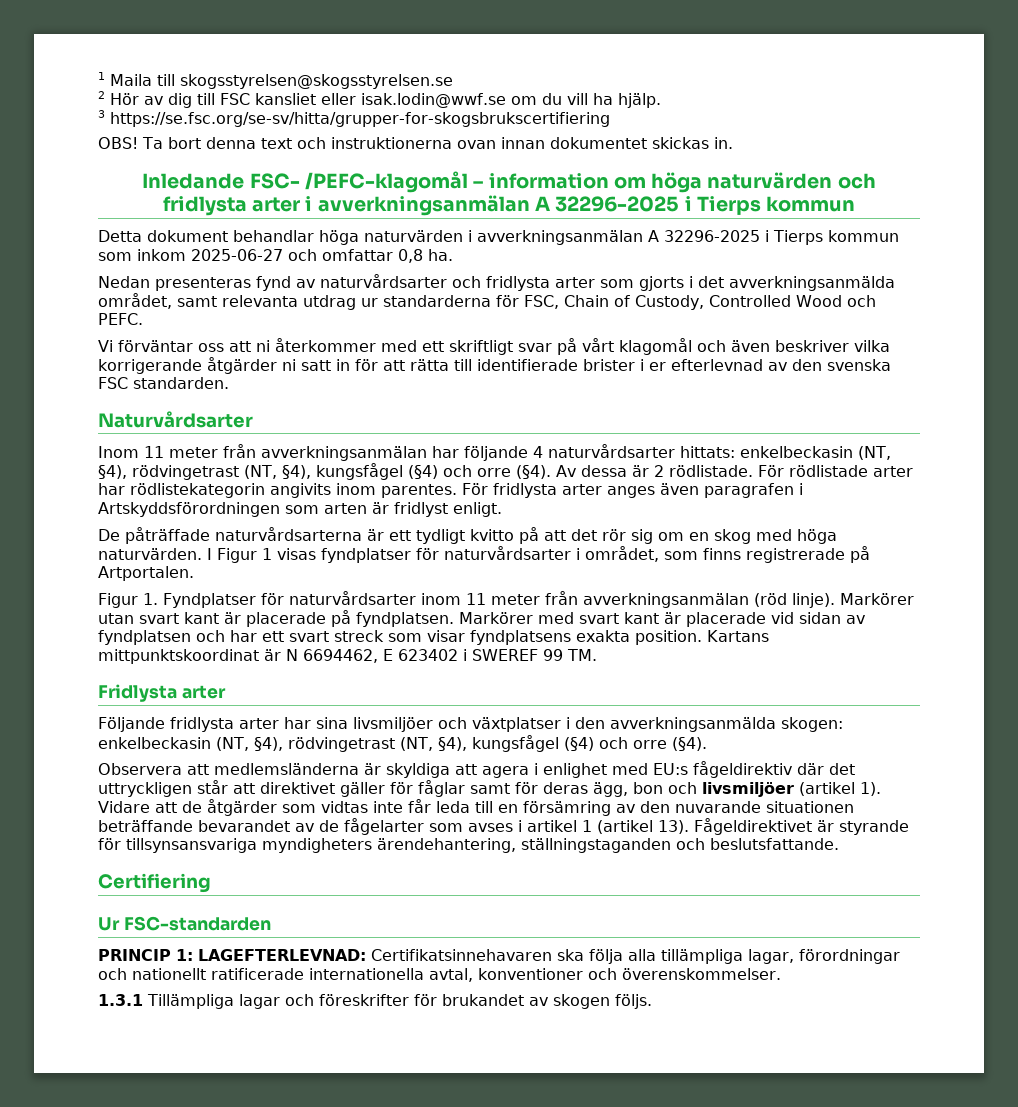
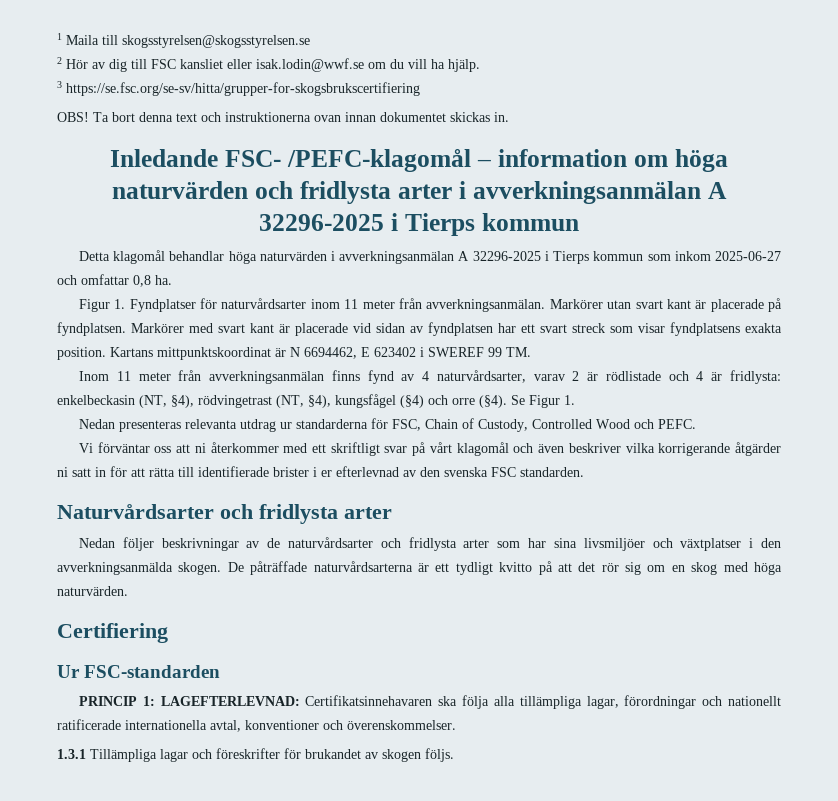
[147,230,228,242] dokument -> [113,250,166,264] klagomål
[98,274,895,291] [98,293,217,309] Nedan presenteras fynd av naturvårdsarter och fridlysta arter som gjorts i det avverkningsanmälda området, samt -> [78,298,782,312] [57,322,782,336] [57,347,531,360] [78,370,781,384] [57,394,575,408] [78,419,181,432] Figur 1. Fyndplatser för naturvårdsarter inom 11 meter från avverkningsanmälan. Markörer utan svart kant är placerade på fyndplatsen. Markörer med svart kant är placerade vid sidan av fyndplatsen har ett svart streck som visar fyndplatsens exakta position. Kartans mittpunktskoordinat är N 6694462, E 623402 i SWEREF 99 TM. // Inom 11 meter från avverkningsanmälan finns fynd av 4 naturvårdsarter, varav 2 är rödlistade och 4 är fridlysta: enkelbeckasin (NT, §4), rödvingetrast (NT, §4), kungsfågel (§4) och orre (§4). Se Figur 1. // Nedan presenteras
[98,444,891,461] [98,463,913,480] [98,483,803,498] [98,502,502,517] // Inom 11 meter från avverkningsanmälan har följande 4 naturvårdsarter hittats: enkelbeckasin (NT, §4), rödvingetrast (NT, §4), kungsfågel (§4) och orre (§4). Av dessa är 2 rödlistade. För rödlistade arter har rödlistekategorin angivits inom parentes. För fridlysta arter anges även paragrafen i Artskyddsförordningen som arten är fridlyst enligt. // -> [220,504,392,524] [78,537,781,551] [57,562,222,575] och fridlysta arter // Nedan följer beskrivningar av de naturvårdsarter och fridlysta arter som har sina livsmiljöer och växtplatser i den avverkningsanmälda skogen.
[207,546,870,563] [98,566,194,581] [98,591,914,608] [98,610,865,627] [98,630,769,645] [98,649,597,664] [98,684,226,702] [98,717,843,732] [98,735,707,752] [98,761,855,778] [98,780,881,797] [98,799,854,816] [98,818,909,835] [98,838,839,853] I Figur 1 visas fyndplatser för naturvårdsarter i området, som finns registrerade på Artportalen. // Figur 1. Fyndplatser för naturvårdsarter inom 11 meter från avverkningsanmälan (röd linje). Markörer utan svart kant är placerade på fyndplatsen. Markörer med svart kant är placerade vid sidan av fyndplatsen och har ett svart streck som visar fyndplatsens exakta position. Kartans mittpunktskoordinat är N 6694462, E 623402 i SWEREF 99 TM. // Fridlysta arter // Följande fridlysta arter har sina livsmiljöer och växtplatser i den avverkningsanmälda skogen: enkelbeckasin (NT, §4), rödvingetrast (NT, §4), kungsfågel (§4) och orre (§4). // Observera att medlemsländerna är skyldiga att agera i enlighet med EU:s fågeldirektiv där det uttryckligen står att direktivet gäller för fåglar samt för deras ägg, bon och livsmiljöer (artikel 1). Vidare att de åtgärder som vidtas inte får leda till en försämring av den nuvarande situationen beträffande bevarandet av de fågelarter som avses i artikel 1 (artikel 13). Fågeldirektivet är styrande för tillsynsansvariga myndigheters ärendehantering, ställningstaganden och beslutsfattande. -> (128, 591) none

